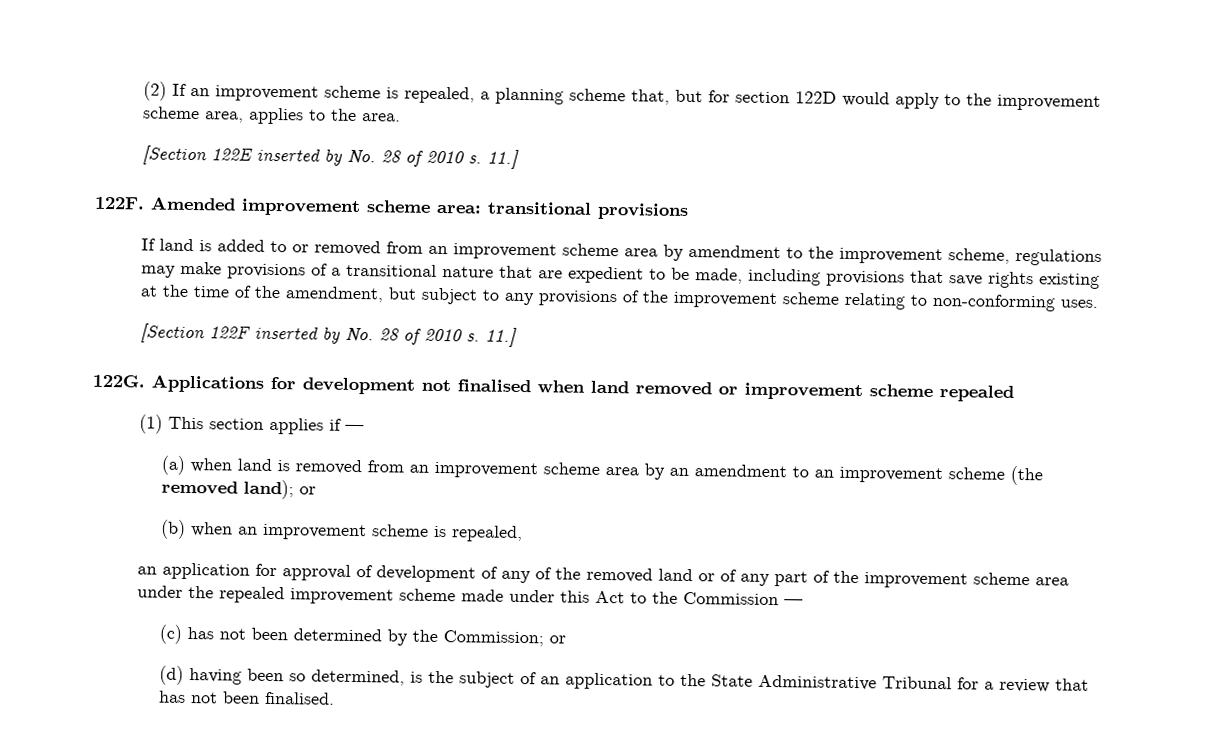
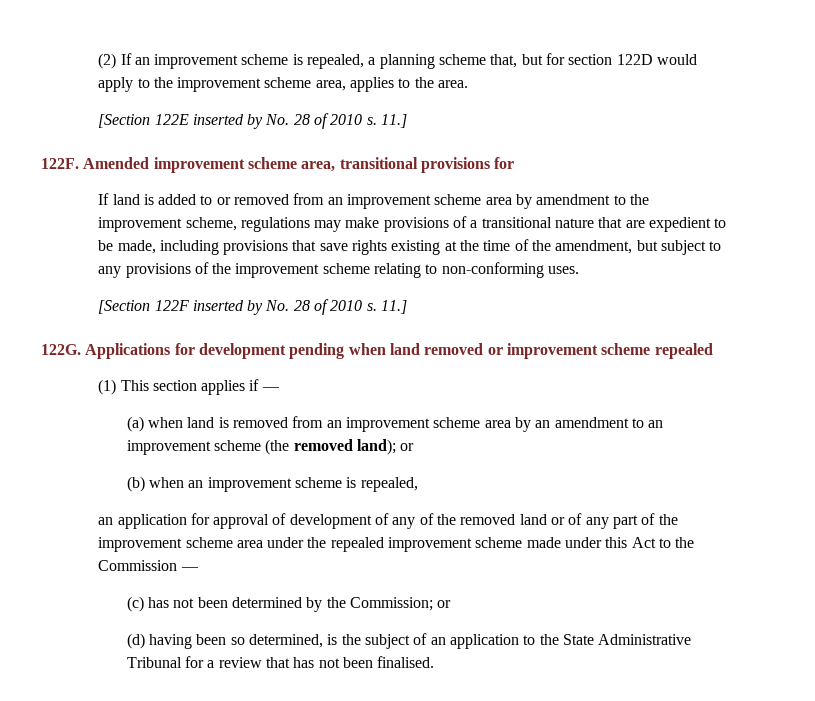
[436,204,482,214] area: -> [301,161,336,172] area,
(689, 211) none -> [494,157,515,169] for
[421,379,531,393] not finalised -> [289,343,345,359] pending

